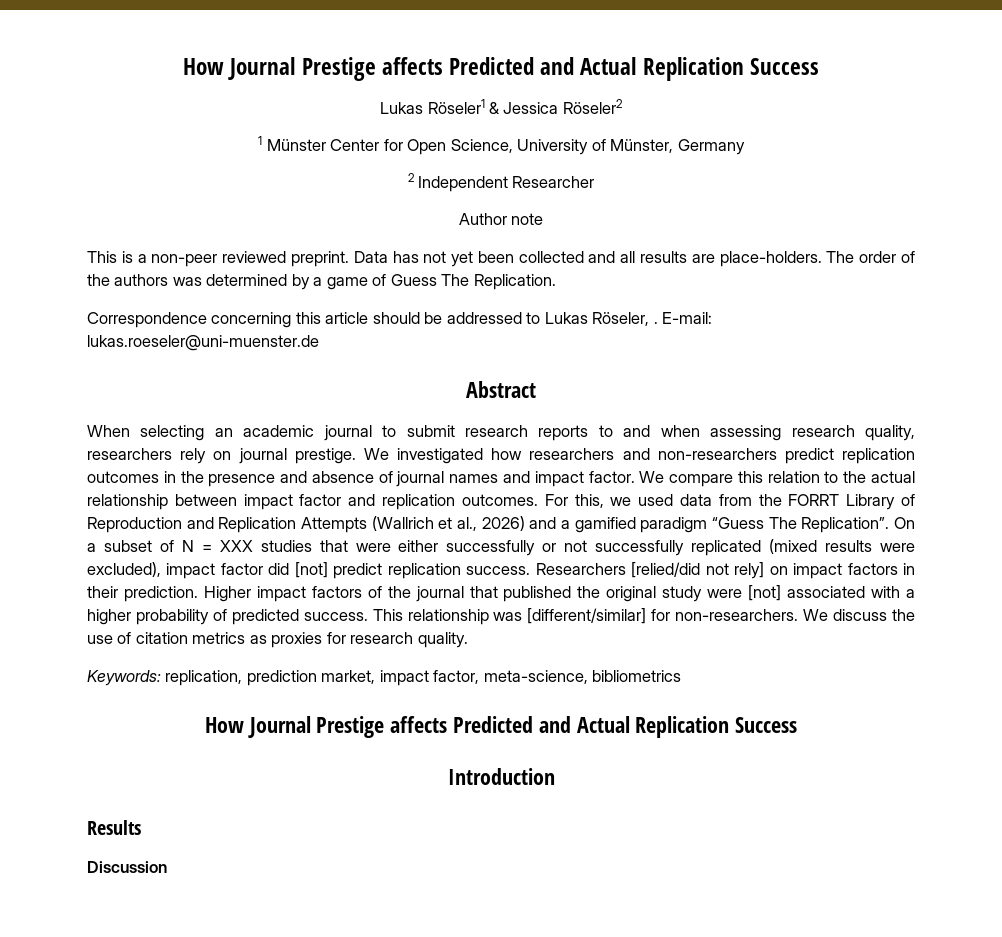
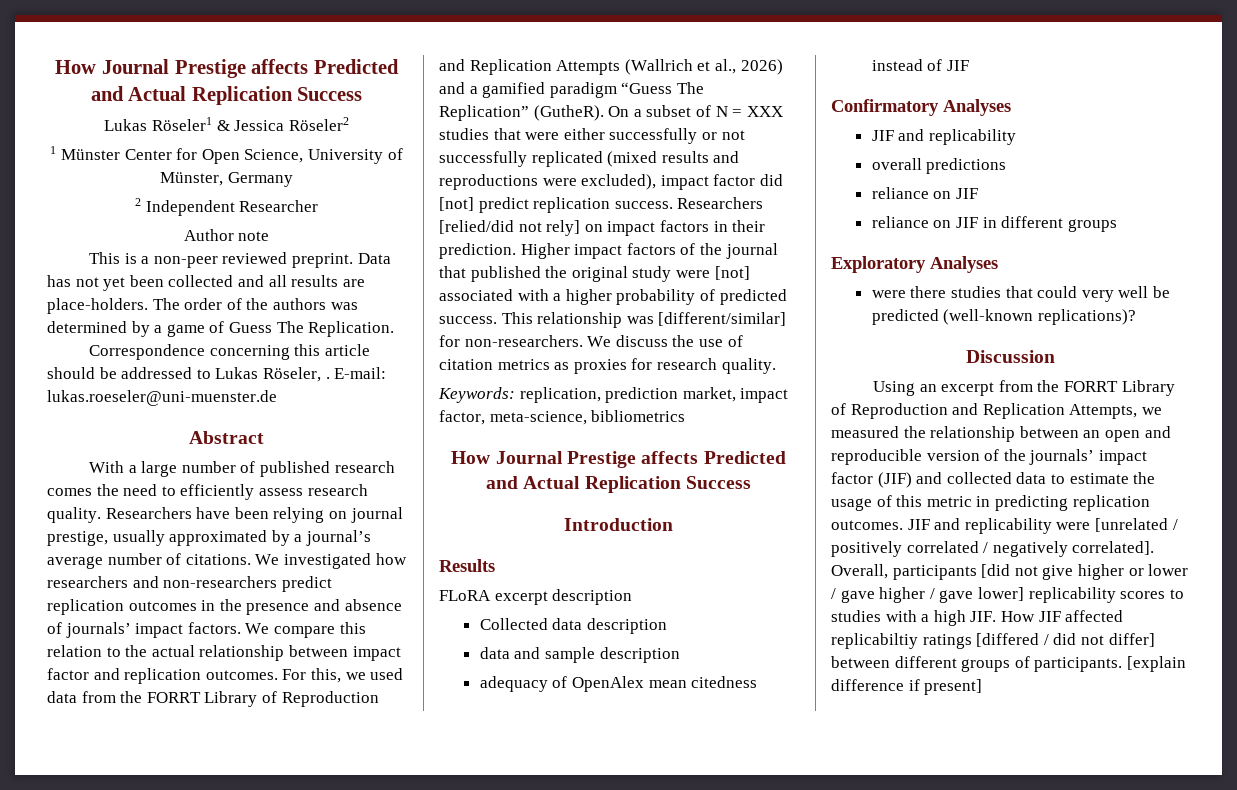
[87,425,916,441] [87,448,356,464] When selecting an academic journal to submit research reports to and when assessing research quality, researchers rely on journal prestige. -> [88,461,395,477] [47,484,368,500] [47,507,403,523] [47,530,371,546] [47,553,251,569] With a large number of published research comes the need to efficiently assess research quality. Researchers have been relying on journal prestige, usually approximated by a journal’s average number of citations.
[396,471,635,487] journal names and impact factor. -> [65,622,241,638] journals’ impact factors.
[801,517,890,533] Replication”. -> [439,105,604,121] Replication” (GutheR).
(873, 546) none -> [713,151,740,163] [439,174,538,190] and reproductions
[87,861,167,873] Discussion -> [439,589,633,605] [479,618,667,634] [479,647,680,663] [479,676,758,692] [871,59,969,71] [831,99,1011,116] [871,129,1016,145] [871,158,1007,174] [871,187,978,199] [871,216,1117,232] [831,256,998,273] [871,286,1170,302] [871,309,1136,325] [966,350,1055,363] [872,380,1175,396] [831,403,1162,419] [831,426,1171,442] [831,449,1147,465] [831,472,1156,488] [831,495,1150,511] [831,518,1178,534] [831,541,1155,557] [831,564,1189,580] [831,587,1184,603] [831,610,1124,626] [831,633,1155,649] [831,656,1186,672] [831,679,983,695] FLoRA excerpt description // Collected data description // data and sample description // adequacy of OpenAlex mean citedness instead of JIF // Confirmatory Analyses // JIF and replicability // overall predictions // reliance on JIF // reliance on JIF in different groups // Exploratory Analyses // were there studies that could very well be predicted (well-known replications)? // Discussion // Using an excerpt from the FORRT Library of Reproduction and Replication Attempts, we measured the relationship between an open and reproducible version of the journals’ impact factor (JIF) and collected data to estimate the usage of this metric in predicting replication outcomes. JIF and replicability were [unrelated / positively correlated / negatively correlated]. Overall, participants [did not give higher or lower / gave higher / gave lower] replicability scores to studies with a high JIF. How JIF affected replicabiltiy ratings [differed / did not differ] between different groups of participants. [explain difference if present]

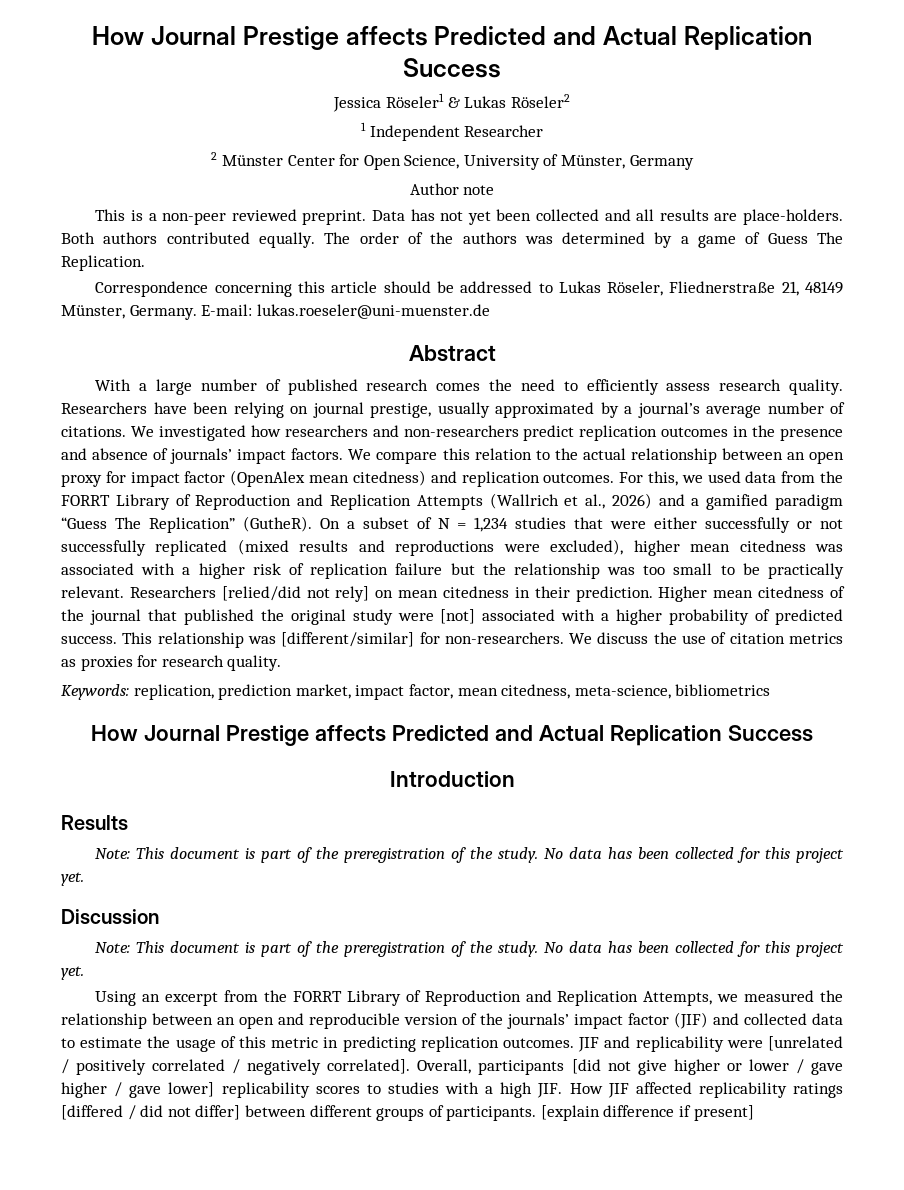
[55,59,399,78] [90,86,363,105] [104,119,148,131] How Journal Prestige affects Predicted and Actual Replication Success // Lukas -> [92,26,812,50] [403,58,501,78] [333,97,382,112] How Journal Prestige affects Predicted and Actual Replication Success // Jessica
[234,120,285,131] Jessica -> [464,96,507,108] Lukas
(57, 150) none -> [369,125,544,141] [211,152,218,160] Independent Researcher // 2
[134,198,319,216] // 2 Independent Researcher -> (694, 162) none
(148, 306) none -> [61,232,315,248] Both authors contributed equally.
[325,377,330,379] . -> [669,281,843,296] [61,305,197,320] Fliednerstraße 21, 48149 Münster, Germany.
[352,646,401,661] [47,668,89,680] impact factor -> [786,451,844,464] [61,470,426,487] an open proxy for impact factor (OpenAlex mean citedness)
[746,106,783,117] XXX -> [474,517,509,532] 1,234
[660,174,783,190] [439,197,673,213] impact factor did [not] predict replication success. -> [633,540,843,556] [61,563,844,579] [61,586,124,598] higher mean citedness was associated with a higher risk of replication failure but the relationship was too small to be practically relevant.
[607,220,709,236] impact factors -> [398,586,509,598] mean citedness
[574,243,676,259] impact factors -> [713,586,825,598] mean citedness
(485, 417) none -> [457,684,571,699] mean citedness,
[439,589,633,605] [479,618,667,634] [479,647,680,663] [479,676,758,692] [871,59,969,71] [831,99,1011,116] [871,129,1016,145] [871,158,1007,174] [871,187,978,199] [871,216,1117,232] [831,256,998,273] [871,286,1170,302] [871,309,1136,325] [966,350,1055,363] FLoRA excerpt description // Collected data description // data and sample description // adequacy of OpenAlex mean citedness instead of JIF // Confirmatory Analyses // JIF and replicability // overall predictions // reliance on JIF // reliance on JIF in different groups // Exploratory Analyses // were there studies that could very well be predicted (well-known replications)? // Discussion -> [95,847,844,863] [61,872,84,886] [61,909,159,924] [95,941,844,957] [61,966,84,980] Note: This document is part of the preregistration of the study. No data has been collected for this project yet. // Discussion // Note: This document is part of the preregistration of the study. No data has been collected for this project yet.
[831,633,918,649] replicabiltiy -> [698,1082,787,1098] replicability

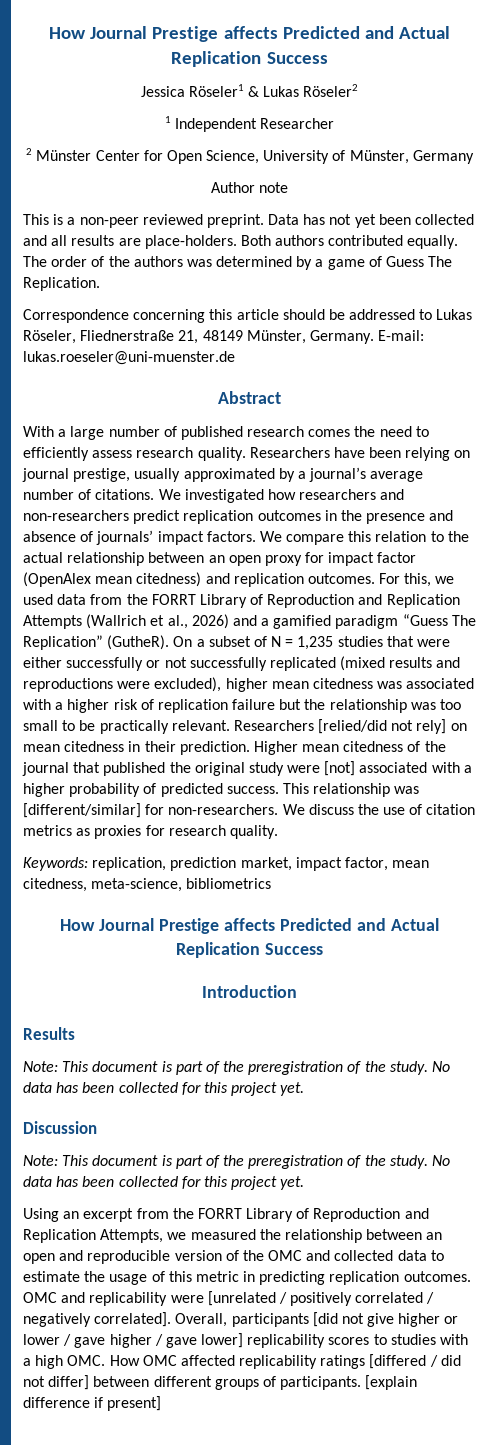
[474,517,509,532] 1,234 -> [297,636,334,650] 1,235
[507,1012,708,1029] journals’ impact factor (JIF) -> [268,1250,303,1261] OMC
[578,1037,600,1052] JIF -> [23,1292,57,1303] OMC
[537,1083,629,1098] JIF. How JIF -> [67,1355,177,1366] OMC. How OMC

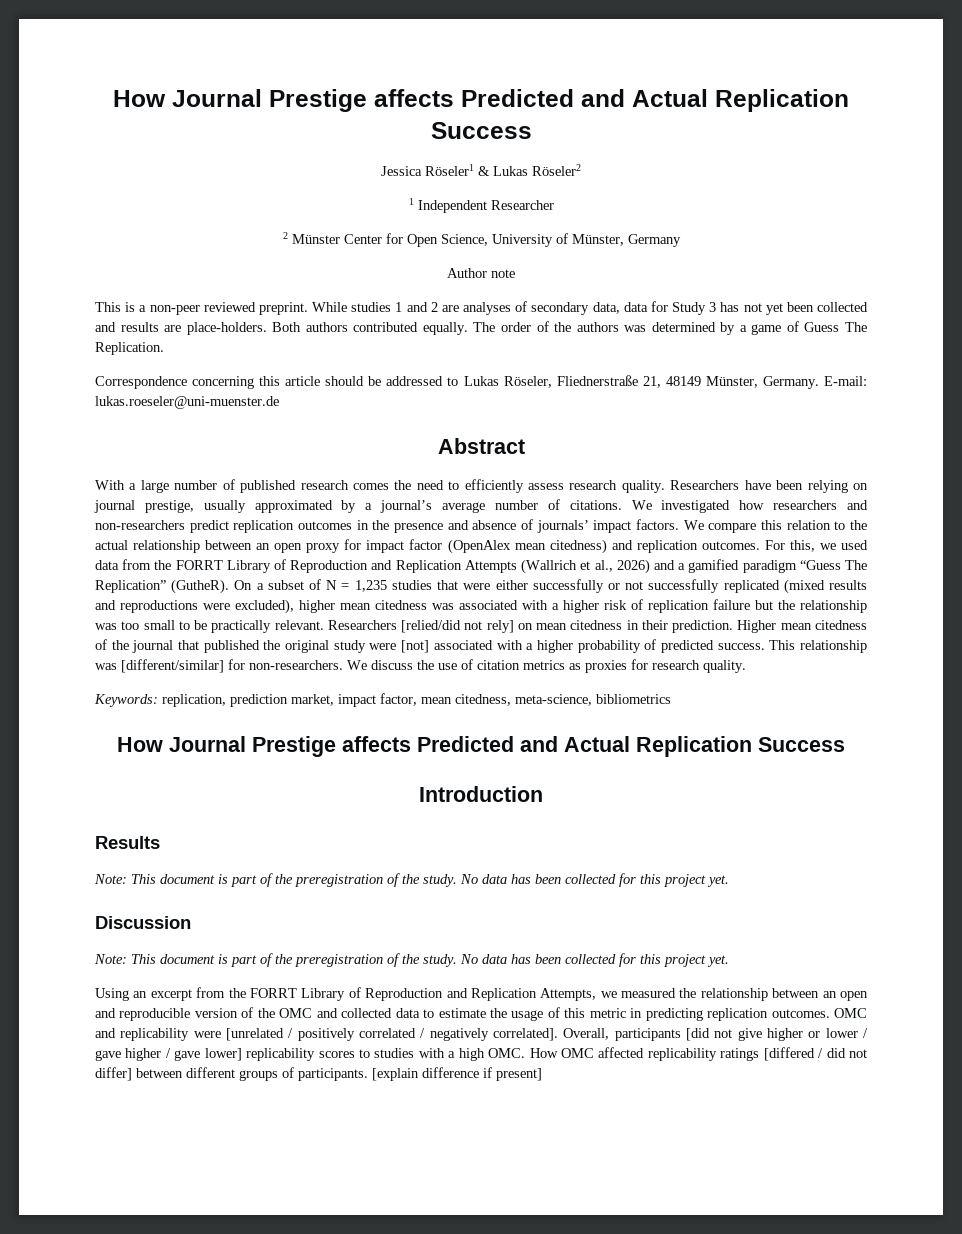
[268,214,300,225] Data -> [312,301,717,315] While studies 1 and 2 are analyses of secondary data, data for Study 3
[51,235,68,246] all -> (116, 327) none

